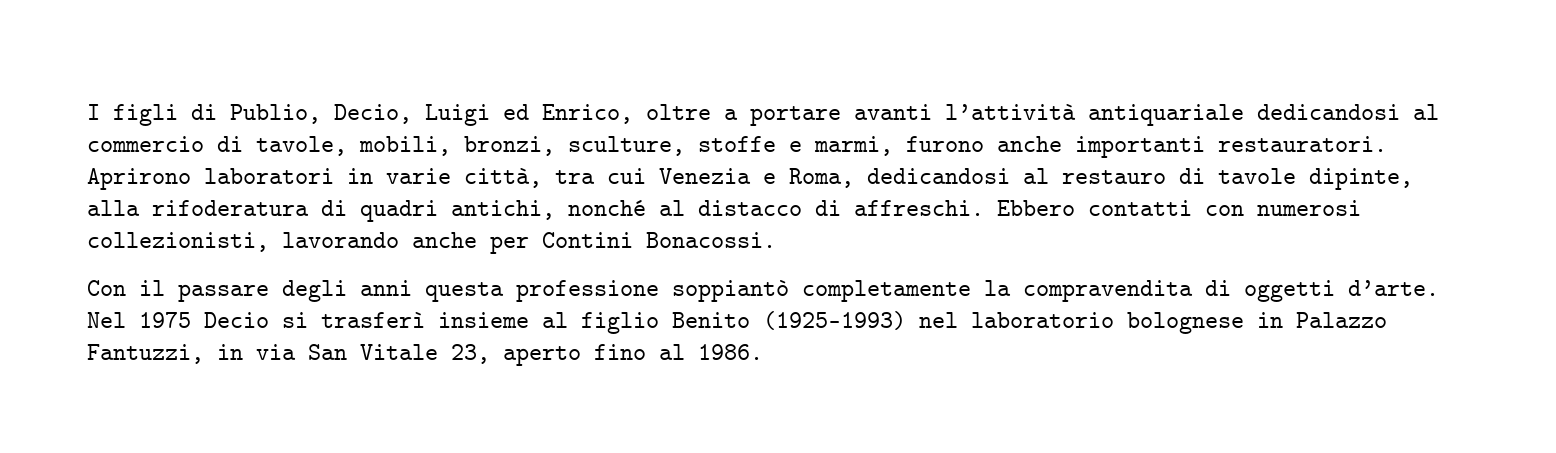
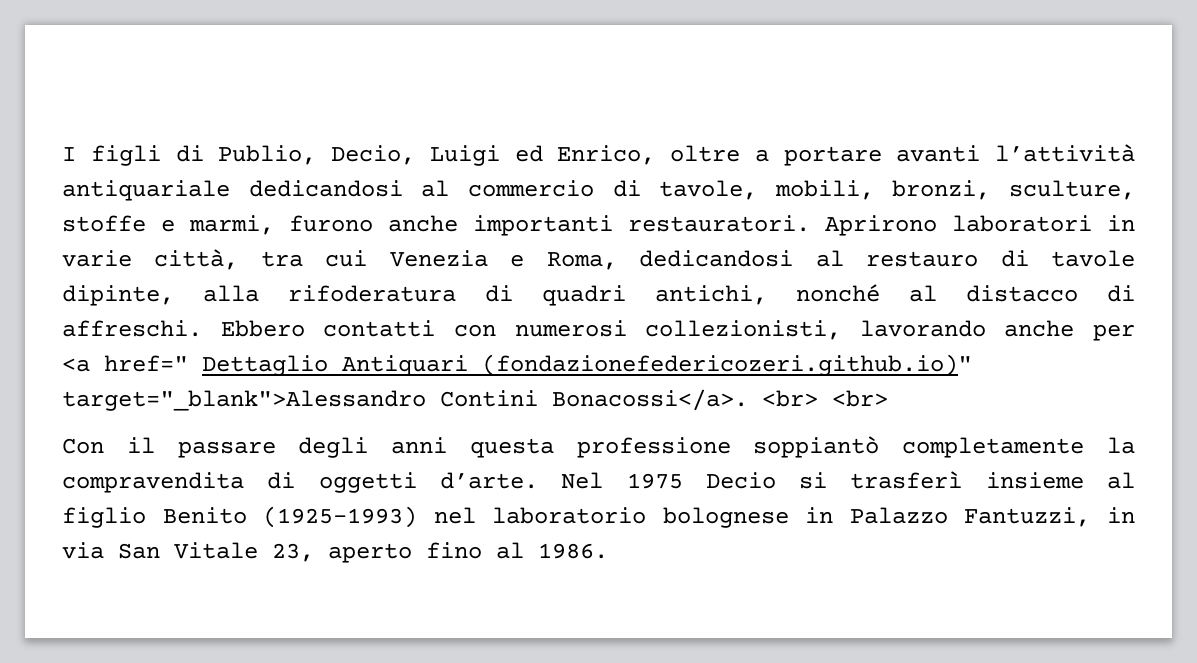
[542,232,776,248] Contini Bonacossi. -> [62,354,972,376] [62,389,888,411] <a href=" Dettaglio Antiquari (fondazionefedericozeri.github.io)" target="_blank">Alessandro Contini Bonacossi</a>. <br> <br>

